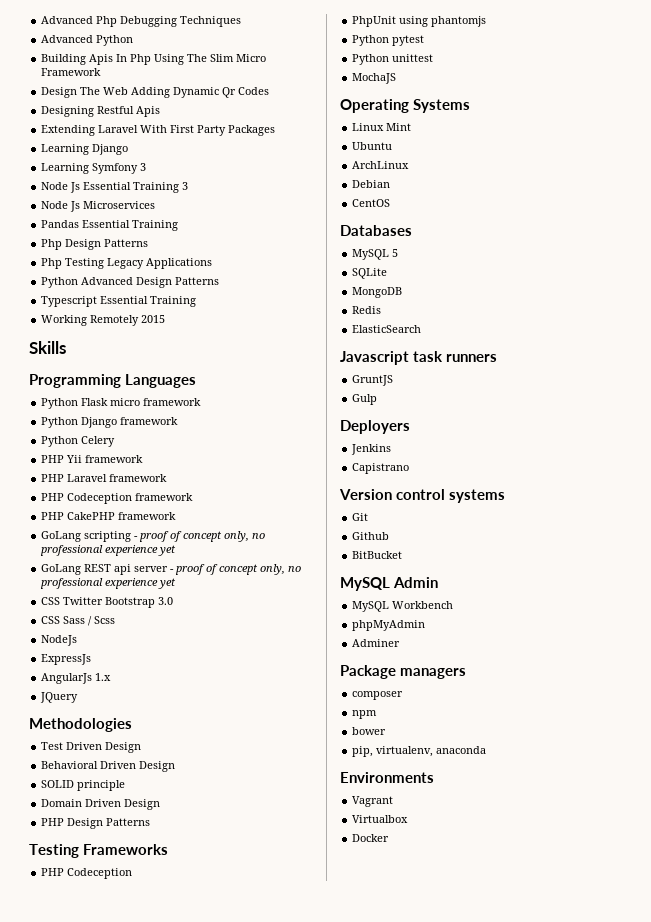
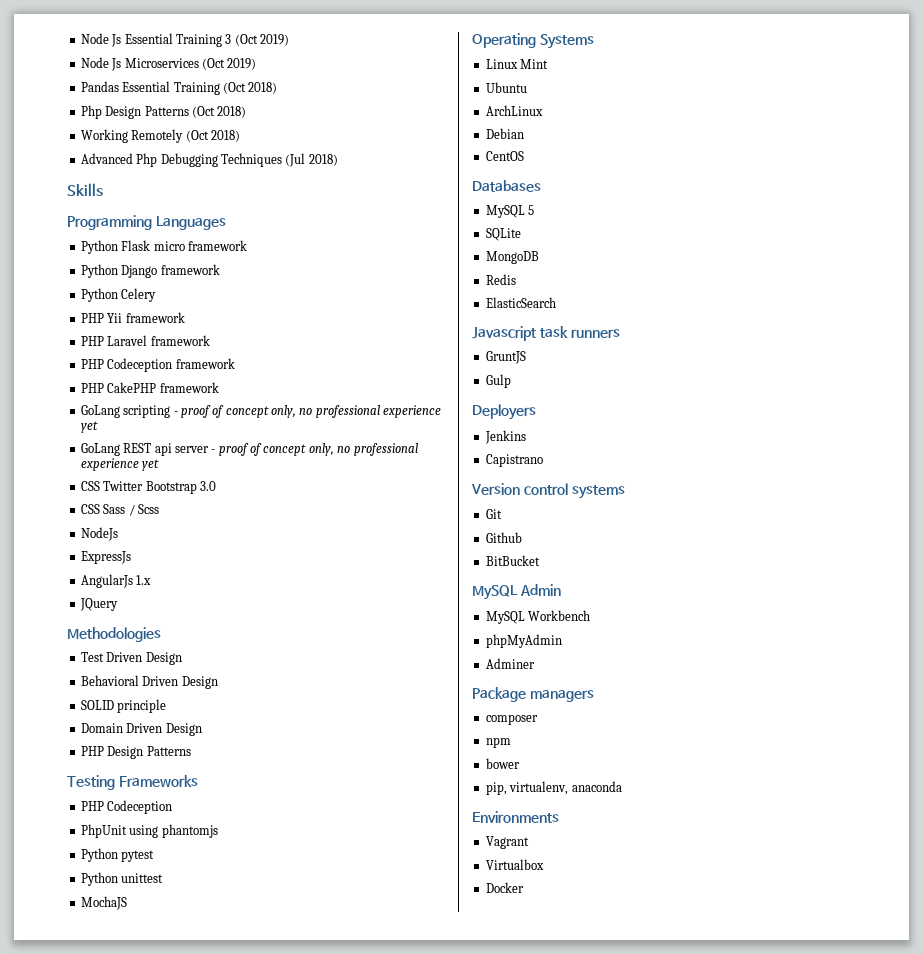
[41,16,242,27] [41,35,134,46] [41,54,267,65] [41,68,102,76] [41,87,270,98] [41,106,161,117] [41,125,276,136] [41,144,129,155] [41,163,147,174] Advanced Php Debugging Techniques // Advanced Python // Building Apis In Php Using The Slim Micro Framework // Design The Web Adding Dynamic Qr Codes // Designing Restful Apis // Extending Laravel With First Party Packages // Learning Django // Learning Symfony 3 // -> (80, 38) none
(189, 186) none -> [234,34,289,46] (Oct 2019)
(156, 205) none -> [201,58,257,70] (Oct 2019)
(179, 225) none -> [222,82,278,94] (Oct 2018)
[41,258,213,269] [41,277,220,288] [41,296,197,307] [41,315,166,326] // Php Testing Legacy Applications // Python Advanced Design Patterns // Typescript Essential Training // Working Remotely 2015 -> [191,106,247,118] [80,129,240,143] [80,153,338,167] (Oct 2018) // Working Remotely (Oct 2018) // Advanced Php Debugging Techniques (Jul 2018)

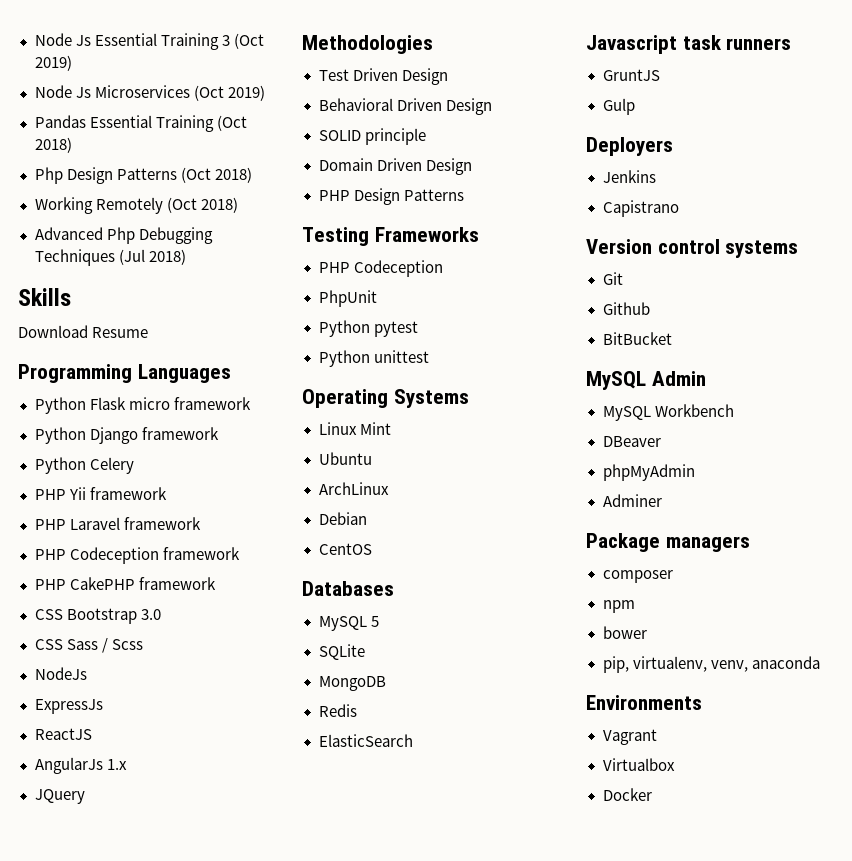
(103, 190) none -> [18,325,149,338] // Download Resume
[80,405,442,418] [80,421,98,433] [80,443,418,456] [80,458,160,471] [80,481,144,491] // GoLang scripting - proof of concept only, no professional experience yet // GoLang REST api server - proof of concept only, no professional experience yet // CSS Twitter -> [34,609,63,620] // CSS
(131, 557) none -> [34,728,92,740] // ReactJS
[129,824,218,838] using phantomjs -> (377, 298) none
[80,896,127,910] // MochaJS -> (429, 356) none
(591, 615) none -> [602,436,661,447] // DBeaver
(569, 788) none -> [710,660,748,672] venv,

